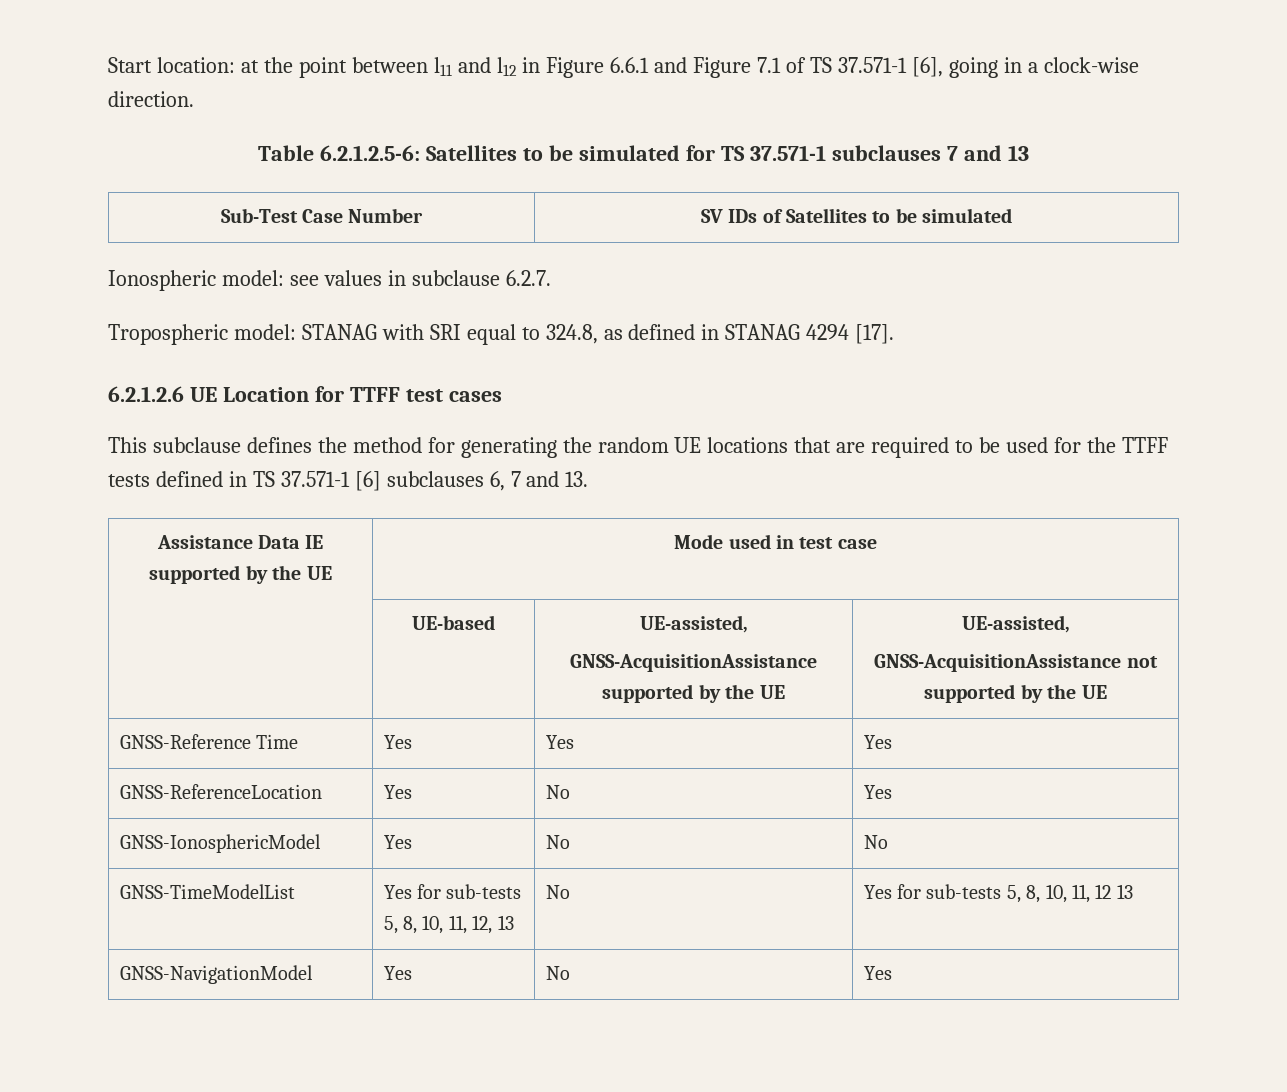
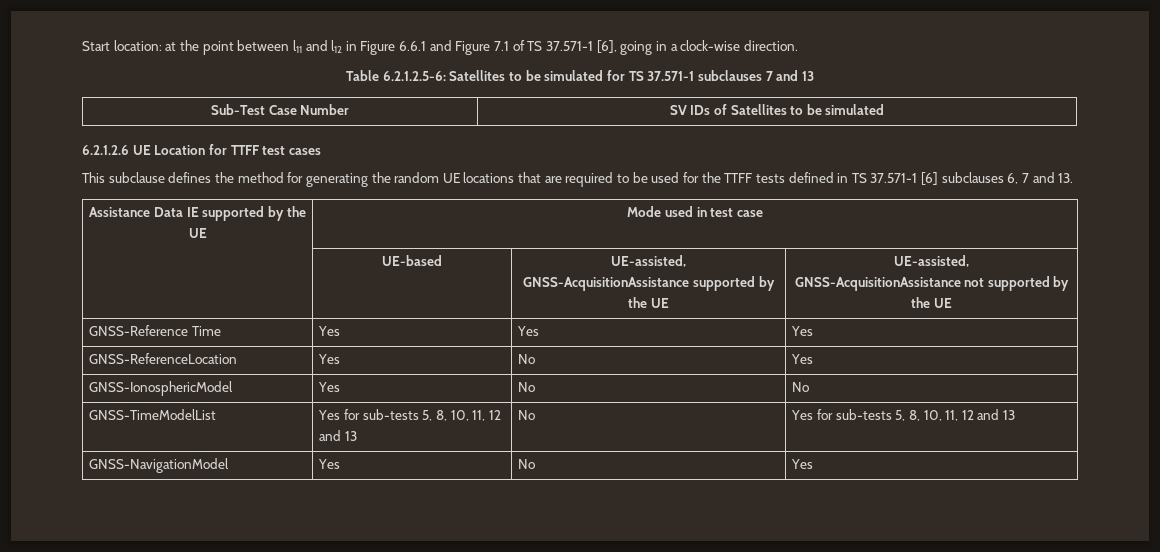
[108,270,551,291] [108,324,895,345] // Ionospheric model: see values in subclause 6.2.7. // Tropospheric model: STANAG with SRI equal to 324.8, as defined in STANAG 4294 [17]. -> (885, 109) none
[472,915,493,934] 12, -> [488,410,501,420] [319,430,342,441] 12 and
(1112, 891) none -> [977,409,1000,420] and

